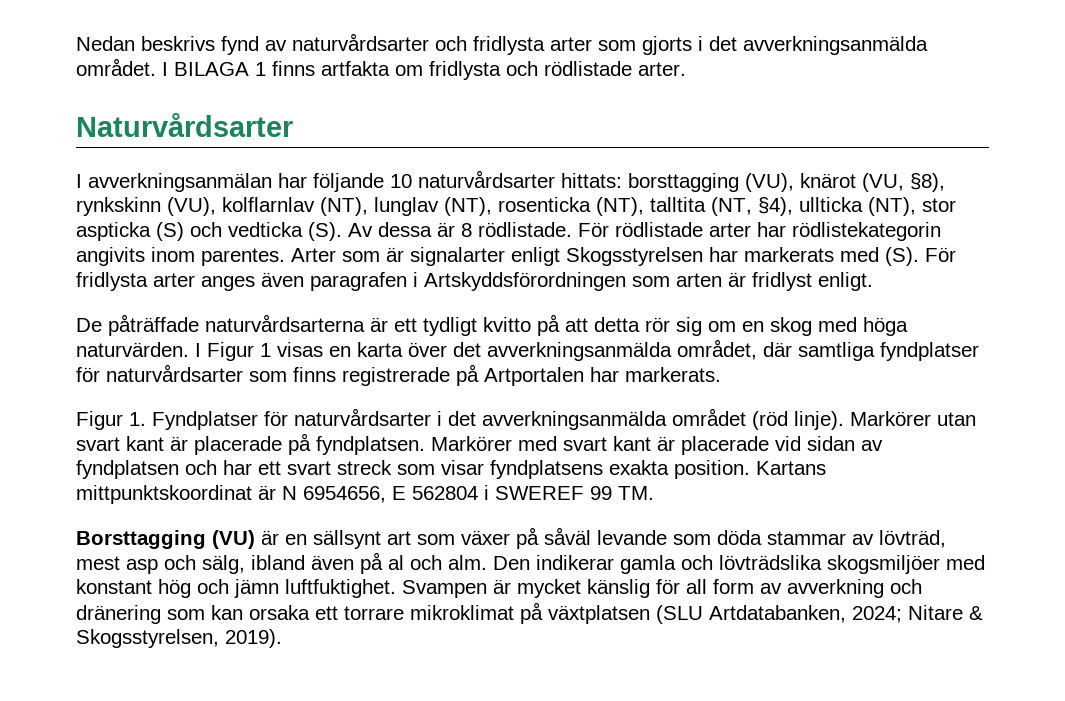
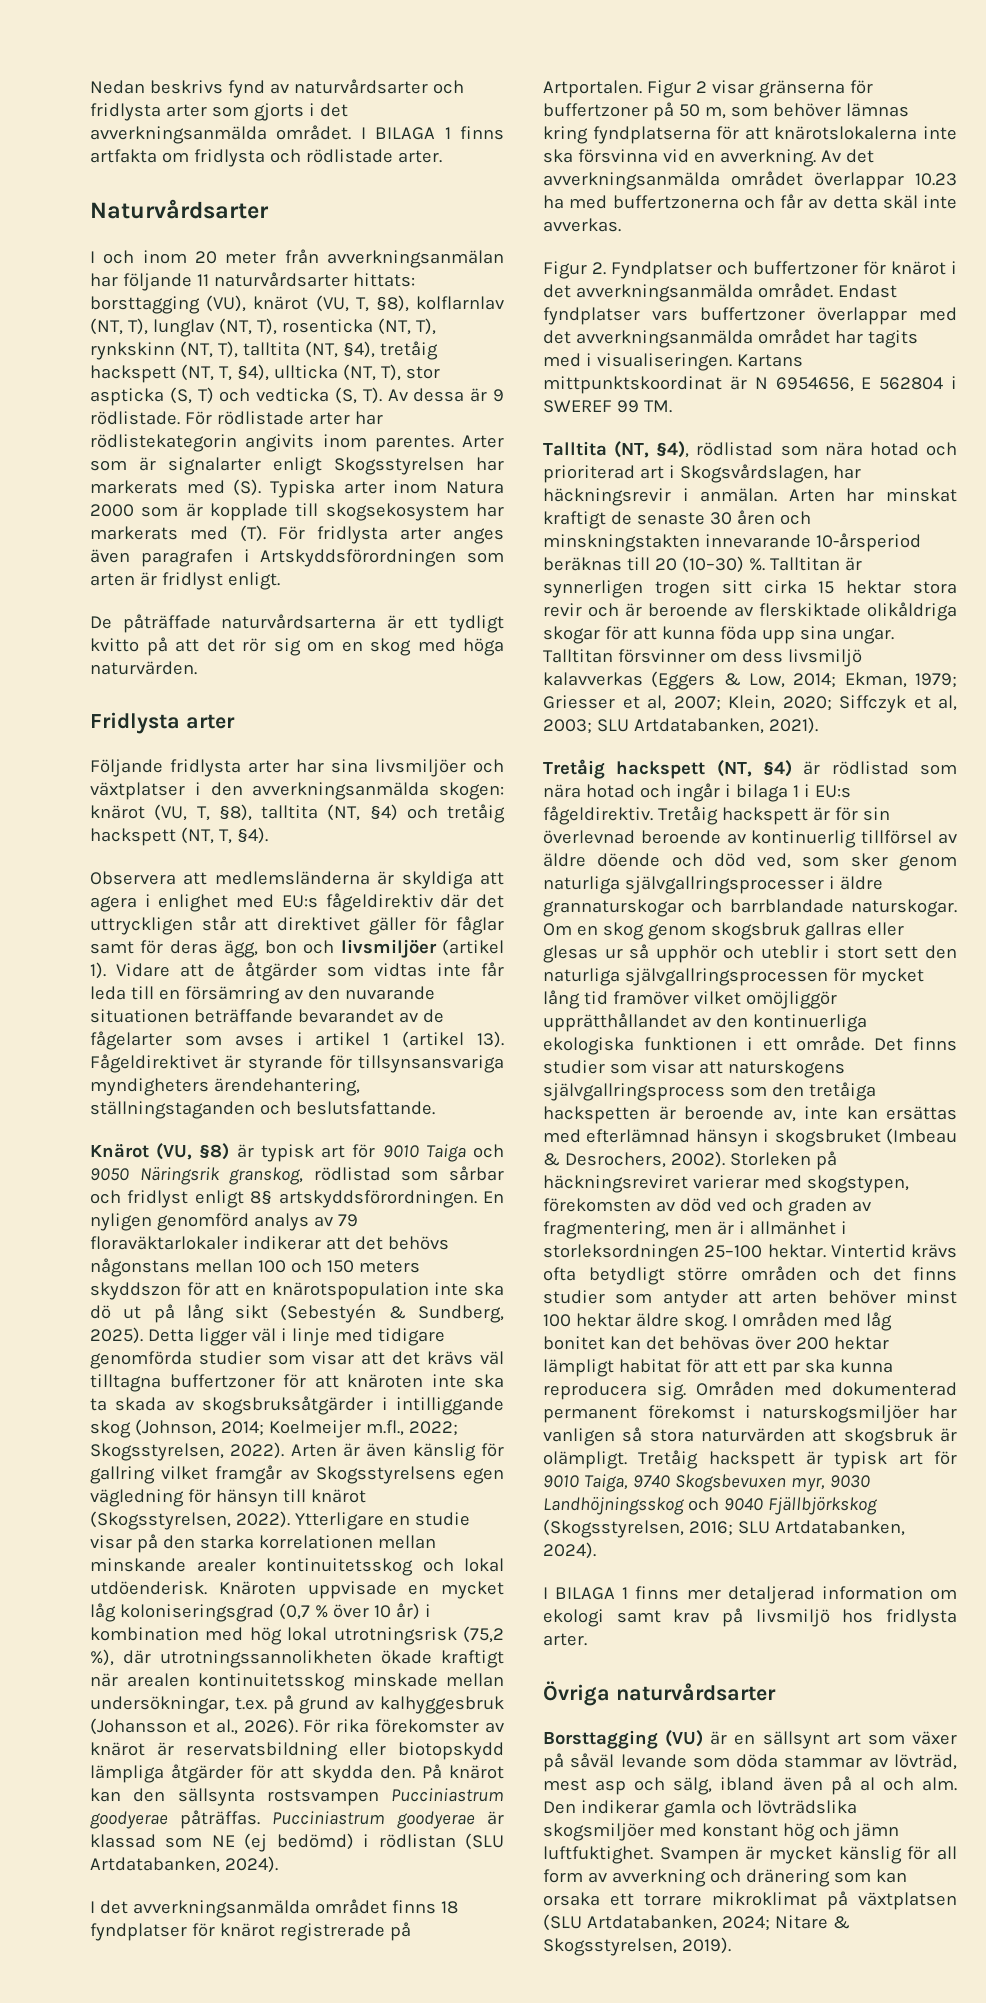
(82, 181) none -> [103,249,319,264] och inom 20 meter från
[390,174,412,188] 10 -> [196,274,209,286] 11
[910,173,945,192] [76,197,956,216] [76,222,342,241] §8), rynkskinn (VU), kolflarnlav (NT), lunglav (NT), rosenticka (NT), talltita (NT, §4), ullticka (NT), stor aspticka (S) och vedticka (S). -> [355,295,505,312] [90,318,436,337] [90,341,438,360] [90,364,440,383] [90,387,382,406] T, §8), kolflarnlav (NT, T), lunglav (NT, T), rosenticka (NT, T), rynkskinn (NT, T), talltita (NT, §4), tretåig hackspett (NT, T, §4), ullticka (NT, T), stor aspticka (S, T) och vedticka (S, T).
[461,223,472,237] 8 -> [493,389,505,402] 9
(919, 256) none -> [270,480,505,498] [90,503,504,521] [90,525,266,542] Typiska arter inom Natura 2000 som är kopplade till skogsekosystem har markerats med (T).
[594,317,640,332] detta -> [206,638,235,652] det
[195,339,979,361] [76,364,721,386] [76,408,976,430] [76,433,883,455] [76,460,750,479] I Figur 1 visas en karta över det avverkningsanmälda området, där samtliga fyndplatser för naturvårdsarter som finns registrerade på Artportalen har markerats. // Figur 1. Fyndplatser för naturvårdsarter i det avverkningsanmälda området (röd linje). Markörer utan svart kant är placerade på fyndplatsen. Markörer med svart kant är placerade vid sidan av fyndplatsen och har ett svart streck som visar fyndplatsens exakta position. -> [90,712,235,734] [90,759,504,777] [90,782,504,800] [90,804,505,823] [90,827,268,846] [90,871,504,889] [90,893,505,912] [90,916,505,935] [90,939,505,958] [90,962,504,981] [90,986,435,1004] [90,1009,444,1023] [90,1031,505,1050] [90,1054,504,1073] [90,1078,360,1096] [90,1101,435,1119] [90,1143,505,1162] [90,1166,504,1185] [90,1190,504,1208] [90,1213,358,1231] [90,1236,449,1250] [90,1258,420,1277] [90,1282,504,1300] [90,1303,504,1323] [90,1327,445,1346] [90,1351,504,1369] [90,1374,504,1392] [90,1396,504,1415] [90,1419,458,1438] [90,1442,504,1461] [90,1465,504,1484] [90,1489,366,1507] [90,1511,470,1530] [90,1534,436,1553] [90,1558,504,1576] [90,1581,504,1599] [90,1603,431,1622] [90,1626,504,1645] [90,1649,504,1668] [90,1673,504,1691] [90,1695,504,1714] [90,1718,504,1735] [90,1742,504,1760] [90,1764,504,1783] [90,1788,504,1806] [90,1810,504,1829] [90,1833,504,1852] [90,1856,278,1873] [90,1899,458,1918] [90,1922,411,1941] [543,80,873,98] [543,102,909,121] [543,126,957,144] [543,149,874,167] [543,171,957,190] [543,194,957,209] [543,218,621,232] [543,261,957,279] [543,283,897,302] [543,307,957,325] [543,329,918,348] [543,353,732,371] // Fridlysta arter // Följande fridlysta arter har sina livsmiljöer och växtplatser i den avverkningsanmälda skogen: knärot (VU, T, §8), talltita (NT, §4) och tretåig hackspett (NT, T, §4). // Observera att medlemsländerna är skyldiga att agera i enlighet med EU:s fågeldirektiv där det uttryckligen står att direktivet gäller för fåglar samt för deras ägg, bon och livsmiljöer (artikel 1). Vidare att de åtgärder som vidtas inte får leda till en försämring av den nuvarande situationen beträffande bevarandet av de fågelarter som avses i artikel 1 (artikel 13). Fågeldirektivet är styrande för tillsynsansvariga myndigheters ärendehantering, ställningstaganden och beslutsfattande. // Knärot (VU, §8) är typisk art för 9010 Taiga och 9050 Näringsrik granskog, rödlistad som sårbar och fridlyst enligt 8§ artskyddsförordningen. En nyligen genomförd analys av 79 floraväktarlokaler indikerar att det behövs någonstans mellan 100 och 150 meters skyddszon för att en knärotspopulation inte ska dö ut på lång sikt (Sebestyén & Sundberg, 2025). Detta ligger väl i linje med tidigare genomförda studier som visar att det krävs väl tilltagna buffertzoner för att knäroten inte ska ta skada av skogsbruksåtgärder i intilliggande skog (Johnson, 2014; Koelmeijer m.fl., 2022; Skogsstyrelsen, 2022). Arten är även känslig för gallring vilket framgår av Skogsstyrelsens egen vägledning för hänsyn till knärot (Skogsstyrelsen, 2022). Ytterligare en studie visar på den starka korrelationen mellan minskande arealer kontinuitetsskog och lokal utdöenderisk. Knäroten uppvisade en mycket låg koloniseringsgrad (0,7 % över 10 år) i kombination med hög lokal utrotningsrisk (75,2 %), där utrotningssannolikheten ökade kraftigt när arealen kontinuitetsskog minskade mellan undersökningar, t.ex. på grund av kalhyggesbruk (Johansson et al., 2026). För rika förekomster av knärot är reservatsbildning eller biotopskydd lämpliga åtgärder för att skydda den. På knärot kan den sällsynta rostsvampen Pucciniastrum goodyerae påträffas. Pucciniastrum goodyerae är klassad som NE (ej bedömd) i rödlistan (SLU Artdatabanken, 2024). // I det avverkningsanmälda området finns 18 fyndplatser för knärot registrerade på Artportalen. Figur 2 visar gränserna för buffertzoner på 50 m, som behöver lämnas kring fyndplatserna för att knärotslokalerna inte ska försvinna vid en avverkning. Av det avverkningsanmälda området överlappar 10.23 ha med buffertzonerna och får av detta skäl inte avverkas. // Figur 2. Fyndplatser och buffertzoner för knärot i det avverkningsanmälda området. Endast fyndplatser vars buffertzoner överlappar med det avverkningsanmälda området har tagits med i visualiseringen.
(654, 493) none -> [543,441,957,458] [543,464,861,483] [543,488,957,506] [543,510,811,529] [543,533,921,552] [543,556,862,573] [543,580,957,598] [543,602,957,621] [543,626,894,644] [543,649,862,667] [543,671,957,690] [543,695,957,713] [543,717,818,734] [543,759,957,779] [543,783,851,802] [543,806,890,825] [543,830,957,848] [543,853,957,871] [543,876,883,894] [543,899,957,917] [543,922,904,940] [543,944,957,963] [543,968,924,986] [543,990,837,1009] [543,1013,867,1032] [543,1036,957,1055] [543,1060,845,1078] [543,1082,876,1101] [543,1106,957,1124] [543,1128,957,1147] [543,1151,837,1170] [543,1175,909,1193] [543,1198,871,1216] [543,1221,847,1239] [543,1244,957,1262] [543,1266,957,1285] [543,1290,957,1308] [543,1312,892,1331] [543,1336,889,1350] [543,1359,893,1377] [543,1381,957,1400] [543,1405,957,1423] [543,1427,957,1446] [543,1450,957,1469] [543,1474,870,1492] [543,1496,877,1515] [543,1519,905,1538] [543,1542,596,1559] [543,1586,957,1604] [543,1608,957,1627] [543,1633,587,1646] [543,1681,776,1706] // Talltita (NT, §4), rödlistad som nära hotad och prioriterad art i Skogsvårdslagen, har häckningsrevir i anmälan. Arten har minskat kraftigt de senaste 30 åren och minskningstakten innevarande 10-årsperiod beräknas till 20 (10–30) %. Talltitan är synnerligen trogen sitt cirka 15 hektar stora revir och är beroende av flerskiktade olikåldriga skogar för att kunna föda upp sina ungar. Talltitan försvinner om dess livsmiljö kalavverkas (Eggers & Low, 2014; Ekman, 1979; Griesser et al, 2007; Klein, 2020; Siffczyk et al, 2003; SLU Artdatabanken, 2021). // Tretåig hackspett (NT, §4) är rödlistad som nära hotad och ingår i bilaga 1 i EU:s fågeldirektiv. Tretåig hackspett är för sin överlevnad beroende av kontinuerlig tillförsel av äldre döende och död ved, som sker genom naturliga självgallringsprocesser i äldre grannaturskogar och barrblandade naturskogar. Om en skog genom skogsbruk gallras eller glesas ur så upphör och uteblir i stort sett den naturliga självgallringsprocessen för mycket lång tid framöver vilket omöjliggör upprätthållandet av den kontinuerliga ekologiska funktionen i ett område. Det finns studier som visar att naturskogens självgallringsprocess som den tretåiga hackspetten är beroende av, inte kan ersättas med efterlämnad hänsyn i skogsbruket (Imbeau & Desrochers, 2002). Storleken på häckningsreviret varierar med skogstypen, förekomsten av död ved och graden av fragmentering, men är i allmänhet i storleksordningen 25–100 hektar. Vintertid krävs ofta betydligt större områden och det finns studier som antyder att arten behöver minst 100 hektar äldre skog. I områden med låg bonitet kan det behövas över 200 hektar lämpligt habitat för att ett par ska kunna reproducera sig. Områden med dokumenterad permanent förekomst i naturskogsmiljöer har vanligen så stora naturvärden att skogsbruk är olämpligt. Tretåig hackspett är typisk art för 9010 Taiga, 9740 Skogsbevuxen myr, 9030 Landhöjningsskog och 9040 Fjällbjörkskog (Skogsstyrelsen, 2016; SLU Artdatabanken, 2024). // I BILAGA 1 finns mer detaljerad information om ekologi samt krav på livsmiljö hos fridlysta arter. // Övriga naturvårdsarter

